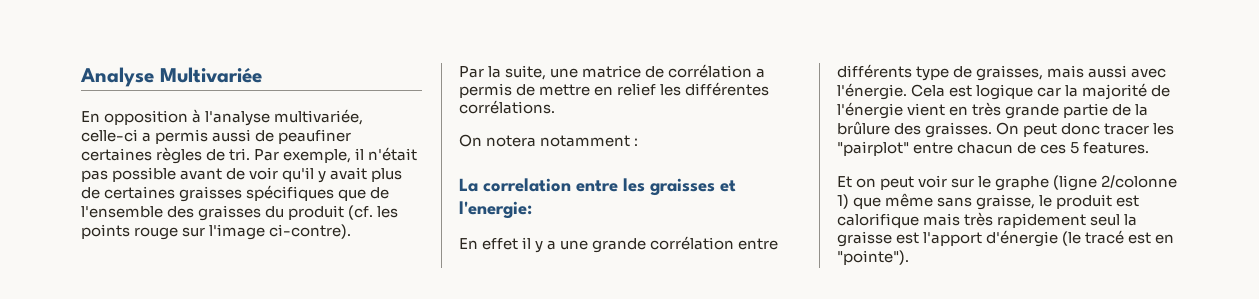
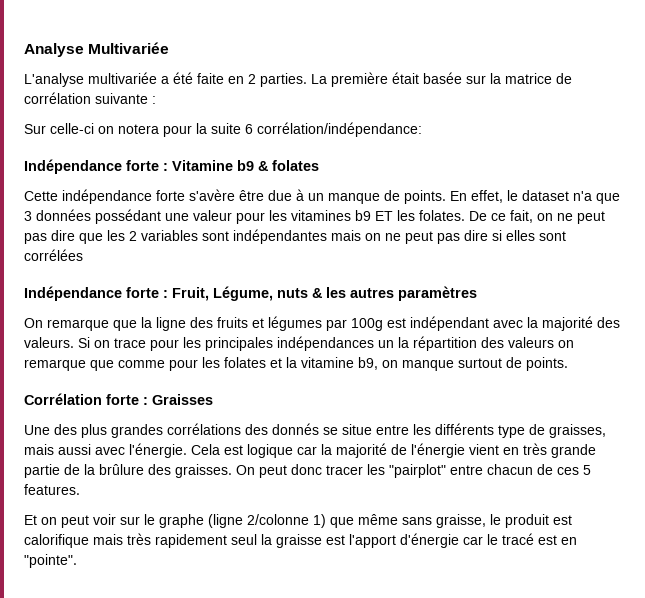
[81,109,364,126] [81,129,352,144] [81,147,418,164] [81,167,403,183] [81,185,390,202] [81,205,399,221] [81,224,352,240] [459,64,766,80] [459,82,770,98] [459,100,555,114] [459,134,639,147] [459,178,736,196] [459,201,532,219] [459,236,779,253] En opposition à l'analyse multivariée, celle-ci a permis aussi de peaufiner certaines règles de tri. Par exemple, il n'était pas possible avant de voir qu'il y avait plus de certaines graisses spécifiques que de l'ensemble des graisses du produit (cf. les points rouge sur l'image ci-contre). // Par la suite, une matrice de corrélation a permis de mettre en relief les différentes corrélations. // On notera notamment : // La correlation entre les graisses et l'energie: // En effet il y a une grande corrélation entre -> [24,72,572,87] [24,92,156,104] [24,122,422,137] [24,159,319,174] [24,189,620,204] [24,209,605,224] [24,229,566,244] [24,249,83,261] [24,286,477,301] [24,316,620,331] [24,336,574,351] [24,357,568,371] [24,393,213,405] [24,423,431,438] L'analyse multivariée a été faite en 2 parties. La première était basée sur la matrice de corrélation suivante : // Sur celle-ci on notera pour la suite 6 corrélation/indépendance: // Indépendance forte : Vitamine b9 & folates // Cette indépendance forte s'avère être due à un manque de points. En effet, le dataset n'a que 3 données possédant une valeur pour les vitamines b9 ET les folates. De ce fait, on ne peut pas dire que les 2 variables sont indépendantes mais on ne peut pas dire si elles sont corrélées // Indépendance forte : Fruit, Légume, nuts & les autres paramètres // On remarque que la ligne des fruits et légumes par 100g est indépendant avec la majorité des valeurs. Si on trace pour les principales indépendances un la répartition des valeurs on remarque que comme pour les folates et la vitamine b9, on manque surtout de points. // Corrélation forte : Graisses // Une des plus grandes corrélations des donnés se situe entre les
[1062,231,1082,246] (le -> [463,534,498,545] car le
[837,250,909,265] "pointe"). -> [24,554,77,568] "pointe".

